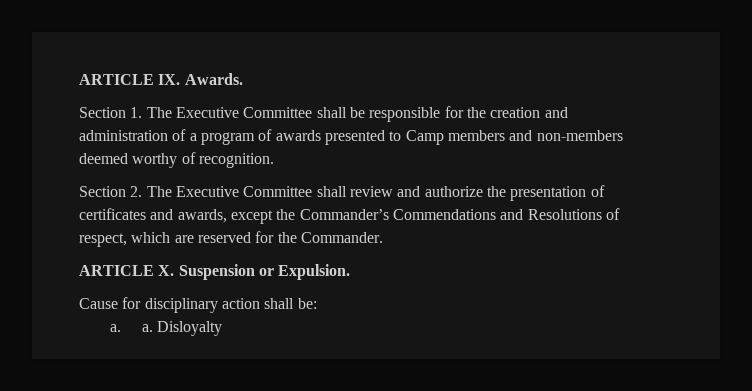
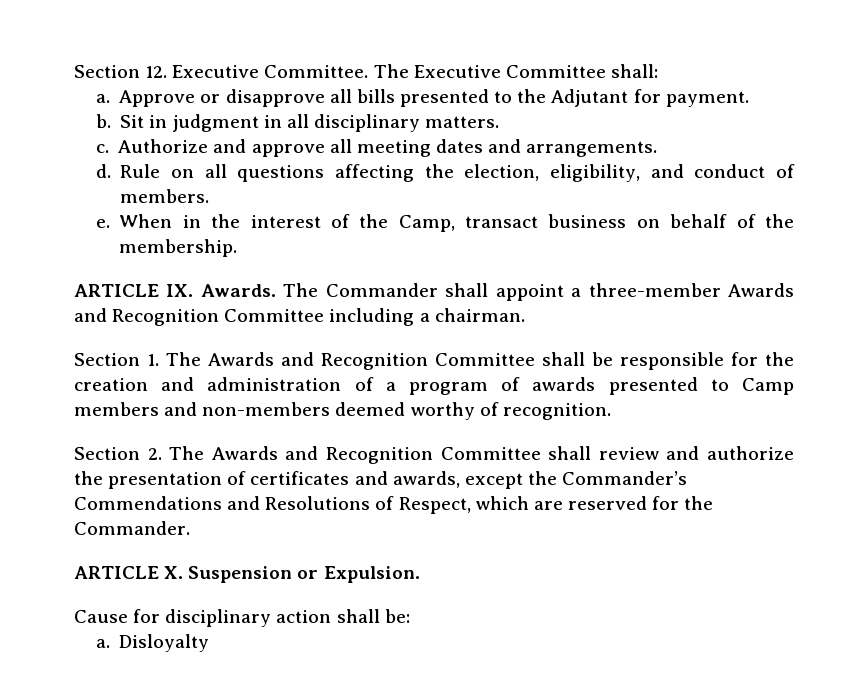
[79,73,243,85] ARTICLE IX. Awards. -> [74,64,658,78] [95,89,749,107] [95,114,500,132] [95,139,658,157] [95,164,796,182] [120,189,210,203] [95,214,794,232] [119,239,238,257] [74,283,795,301] [74,308,525,326] Section 12. Executive Committee. The Executive Committee shall: // a. Approve or disapprove all bills presented to the Adjutant for payment. // b. Sit in judgment in all disciplinary matters. // c. Authorize and approve all meeting dates and arrangements. // d. Rule on all questions affecting the election, eligibility, and conduct of members. // e. When in the interest of the Camp, transact business on behalf of the membership. // ARTICLE IX. Awards. The Commander shall appoint a three-member Awards and Recognition Committee including a chairman.
[175,107,239,118] Executive -> [208,352,428,370] Awards and Recognition
[175,186,239,197] Executive -> [211,446,433,464] Awards and Recognition
[79,233,127,247] respect, -> [398,497,471,514] Respect,
[141,324,153,332] a. -> (110, 643) none

